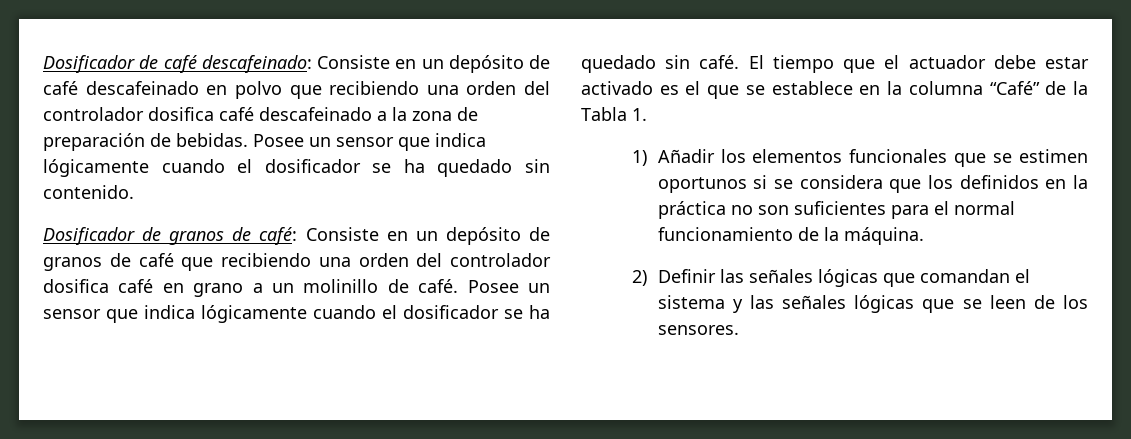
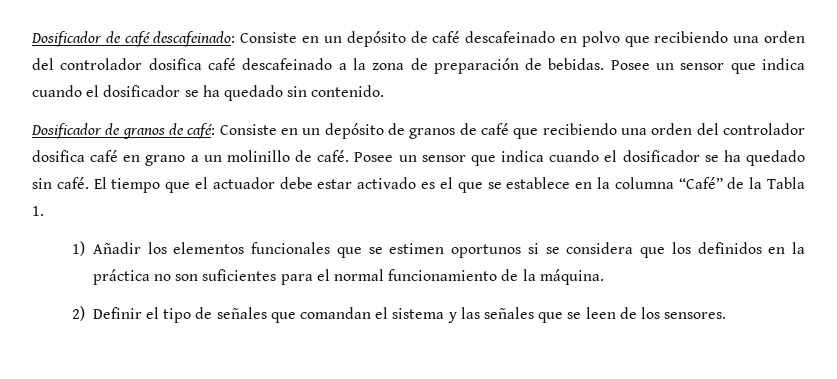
[43,159,149,177] lógicamente -> (805, 64) none
[201,305,307,323] lógicamente -> (545, 156) none
[719,269,878,287] las señales lógicas -> [146,307,267,323] el tipo de señales
[854,295,915,313] lógicas -> (534, 313) none

